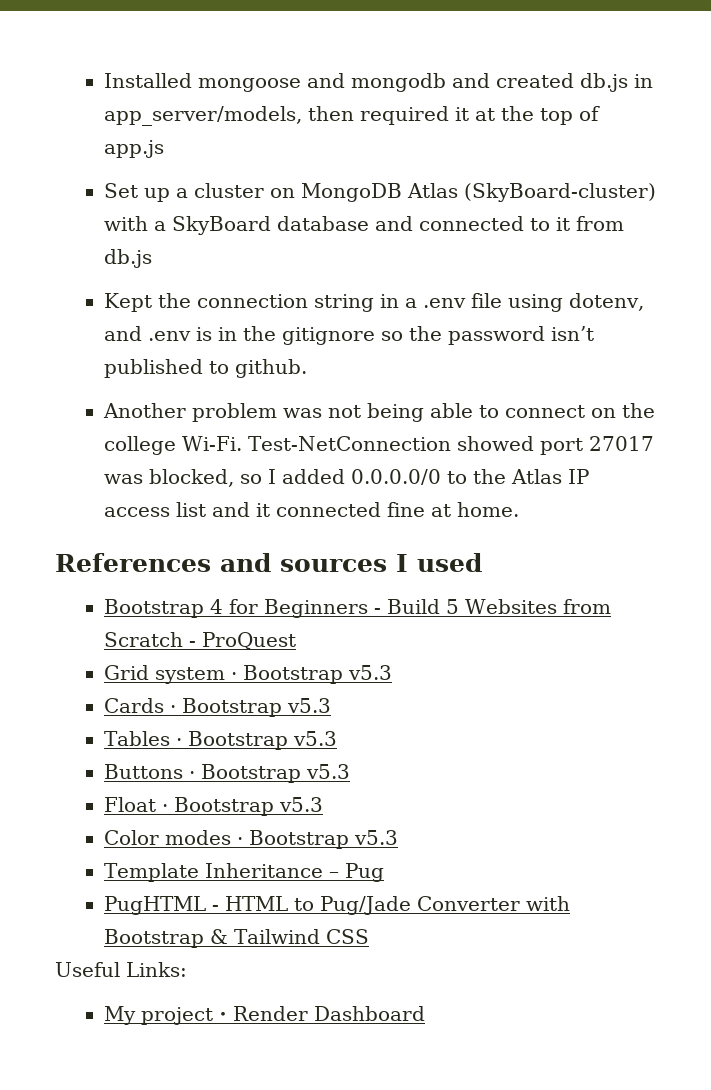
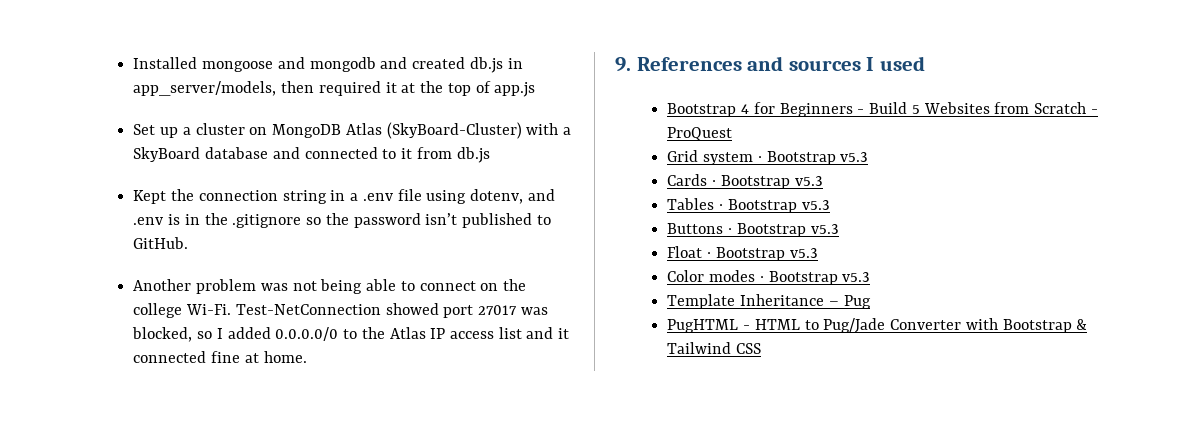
[463,183,656,202] (SkyBoard-cluster) -> [386,122,522,139] (SkyBoard-Cluster)
[281,327,375,345] gitignore -> [232,214,302,228] .gitignore
[234,359,307,378] github. -> [133,237,189,249] GitHub.
(519, 509) none -> [615,57,631,72] 9.
[55,962,187,977] [103,1006,425,1025] // Useful Links: // My project・Render Dashboard -> (762, 348) none

